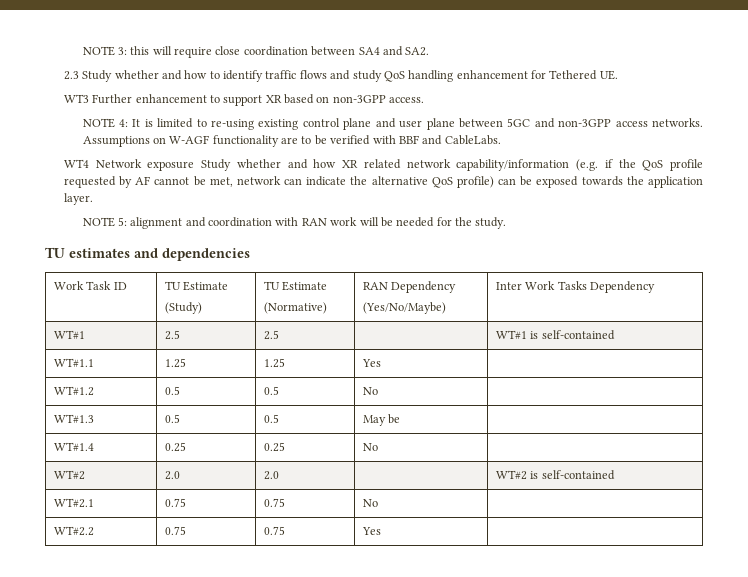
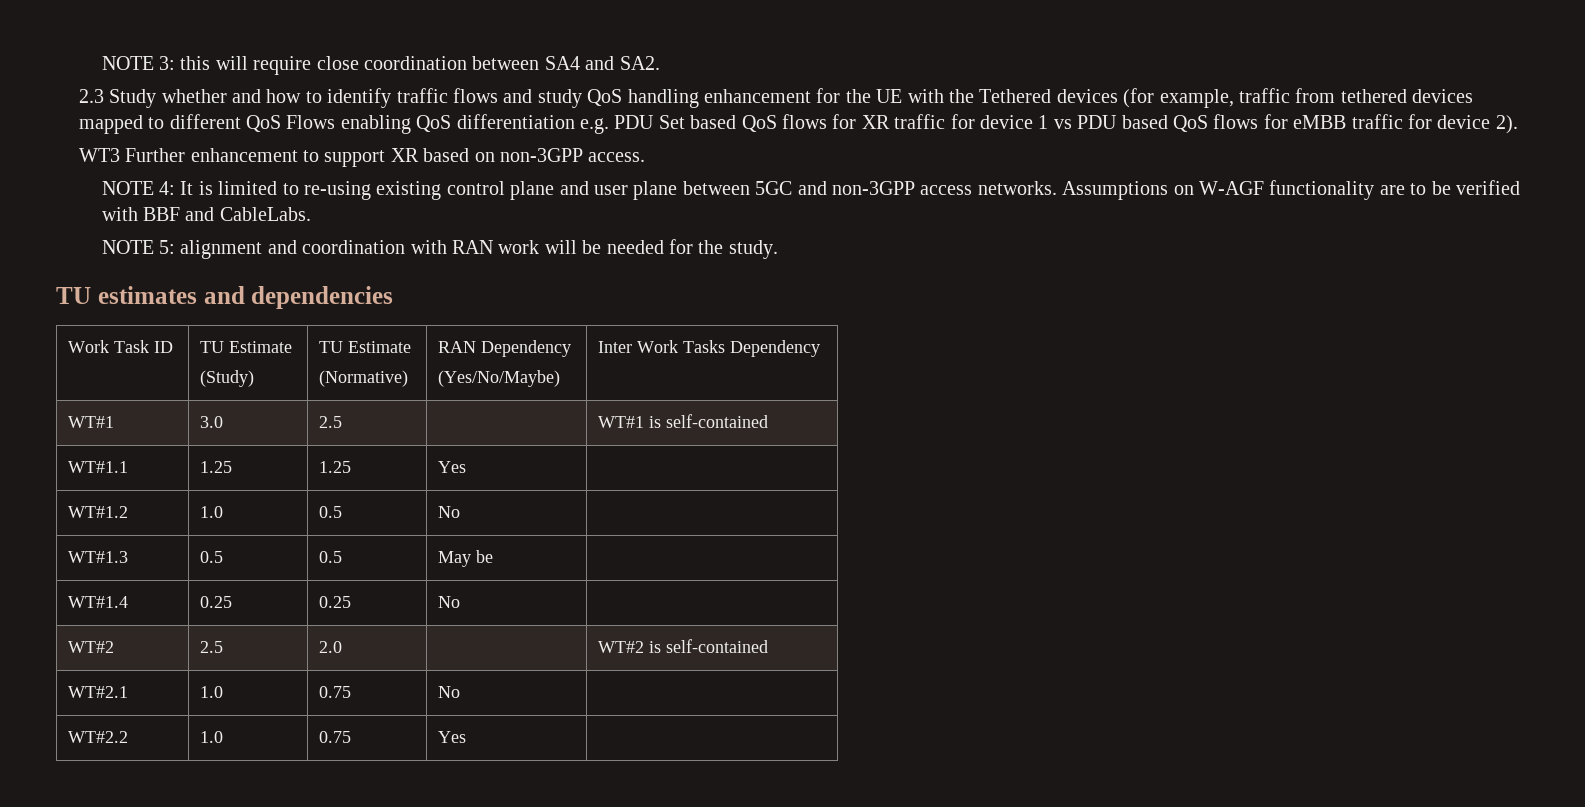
[549,70,618,80] Tethered UE. -> [845,88,1474,108] [78,114,1518,134] the UE with the Tethered devices (for example, traffic from tethered devices mapped to different QoS Flows enabling QoS differentiation e.g. PDU Set based QoS flows for XR traffic for device 1 vs PDU based QoS flows for eMBB traffic for device 2).
[63,159,703,171] [63,176,704,188] [63,193,93,205] // WT4 Network exposure Study whether and how XR related network capability/information (e.g. if the QoS profile requested by AF cannot be met, network can indicate the alternative QoS profile) can be exposed towards the application layer. -> (311, 214) none
[164,330,180,340] 2.5 -> [200,416,224,428] 3.0
[164,386,180,395] 0.5 -> [200,506,224,518] 1.0
[164,471,180,480] 2.0 -> [200,641,224,653] 2.5
[164,498,186,507] 0.75 -> [200,686,224,698] 1.0
[164,526,186,535] 0.75 -> [200,731,224,743] 1.0

